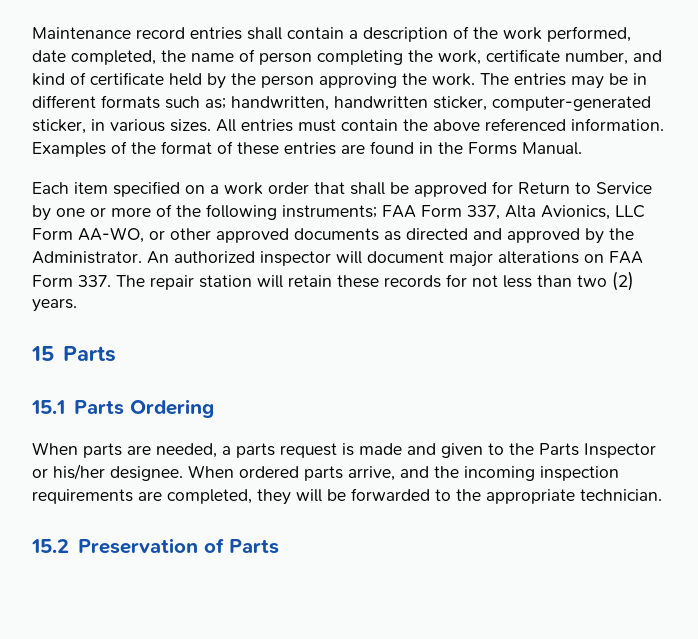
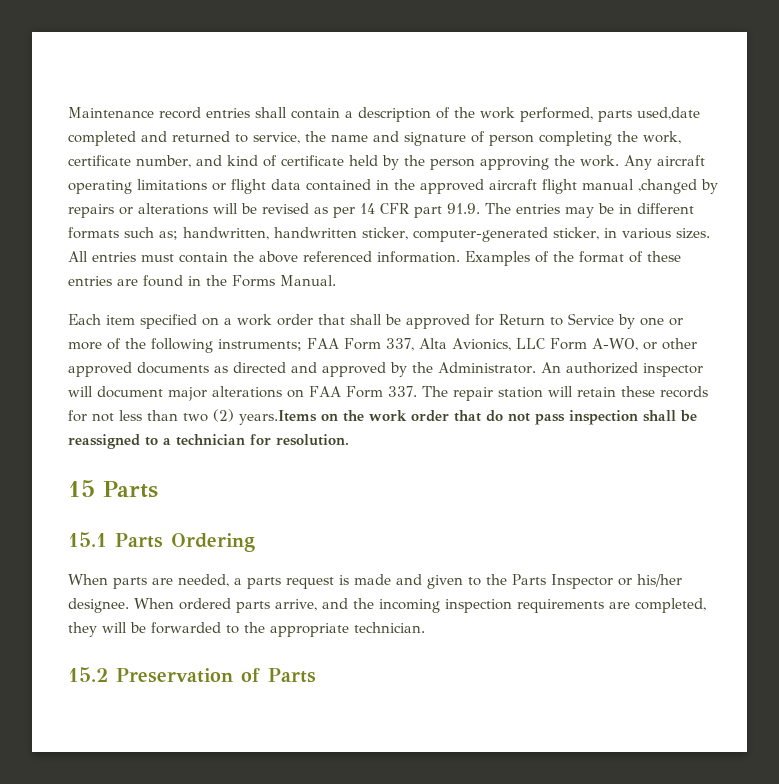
[32,50,234,65] date completed, the name -> [598,107,700,122] [68,131,466,146] parts used,date completed and returned to service, the name and signature
(475, 79) none -> [624,155,705,170] [68,179,718,194] [68,203,480,218] Any aircraft operating limitations or flight data contained in the approved aircraft flight manual ,changed by repairs or alterations will be revised as per 14 CFR part 91.9.
[78,227,144,243] AA-WO, -> [591,338,638,351] A-WO,
[32,298,77,312] years. -> [239,410,697,425] [68,434,349,449] years.Items on the work order that do not pass inspection shall be reassigned to a technician for resolution.

